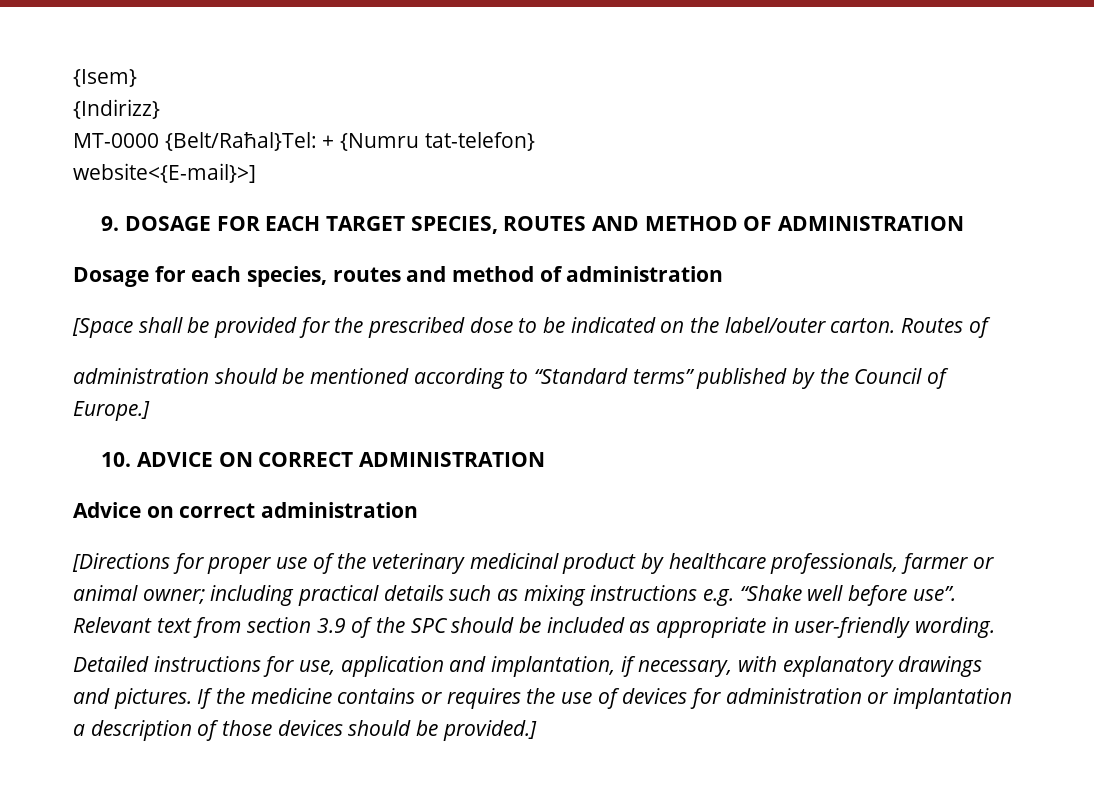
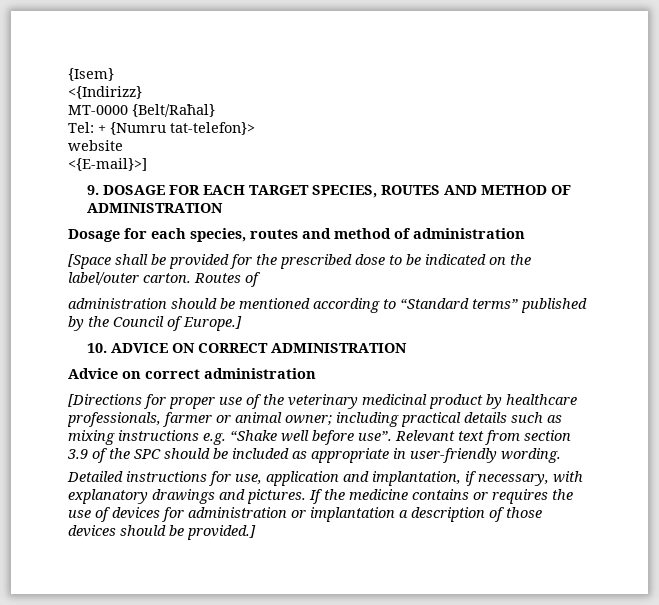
[73,99,160,119] {Indirizz} -> [68,86,142,99] <{Indirizz}
[164,132,535,151] [73,163,256,183] {Belt/Raħal}Tel: + {Numru tat-telefon} // website<{E-mail}>] -> [132,104,215,117] [68,122,255,135] [68,140,123,151] [68,158,147,171] {Belt/Raħal} // Tel: + {Numru tat-telefon}> // website // <{E-mail}>]

